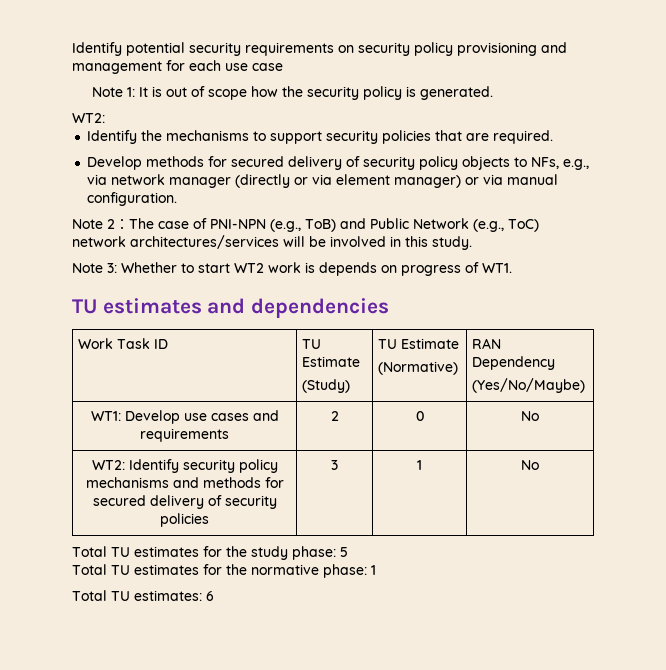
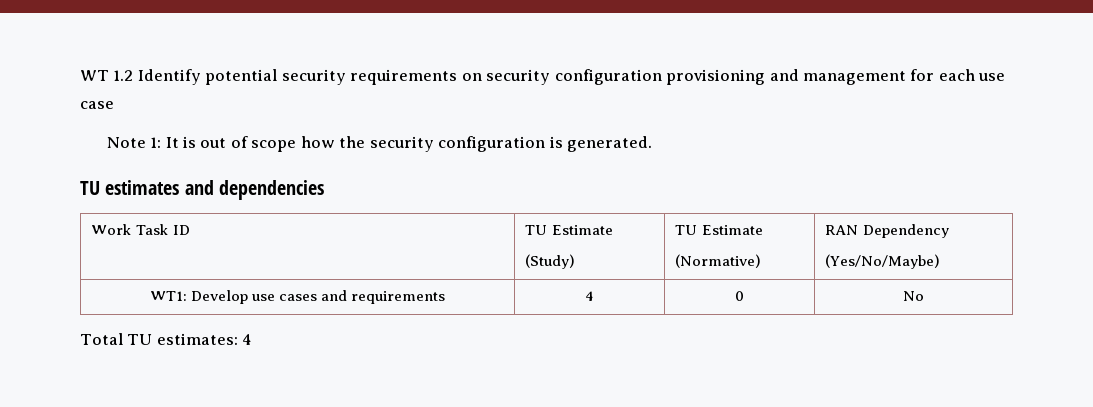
(72, 49) none -> [80,70,134,81] WT 1.2
[414,42,453,56] policy -> [554,69,662,85] configuration
[363,86,403,100] policy -> [438,136,546,152] configuration
[72,113,105,123] [87,130,554,144] [87,156,590,170] [87,174,559,188] [87,192,178,206] [72,218,539,232] [72,235,472,250] [72,262,512,276] // WT2: // Identify the mechanisms to support security policies that are required. // Develop methods for secured delivery of security policy objects to NFs, e.g., via network manager (directly or via element manager) or via manual configuration. // Note 2：The case of PNI-NPN (e.g., ToB) and Public Network (e.g., ToC) network architectures/services will be involved in this study. // Note 3: Whether to start WT2 work is depends on progress of WT1. -> (653, 144) none
[330,411,339,421] 2 -> [585,291,594,301] 4
[91,459,278,473] [85,477,284,488] [92,495,277,509] [160,513,209,527] [331,460,338,470] [417,460,422,470] [521,460,539,470] [72,546,348,560] [72,564,376,578] // WT2: Identify security policy mechanisms and methods for secured delivery of security policies | 3 | 1 | No // Total TU estimates for the study phase: 5 // Total TU estimates for the normative phase: 1 -> (924, 296) none
[206,591,214,601] 6 -> [242,334,253,345] 4

